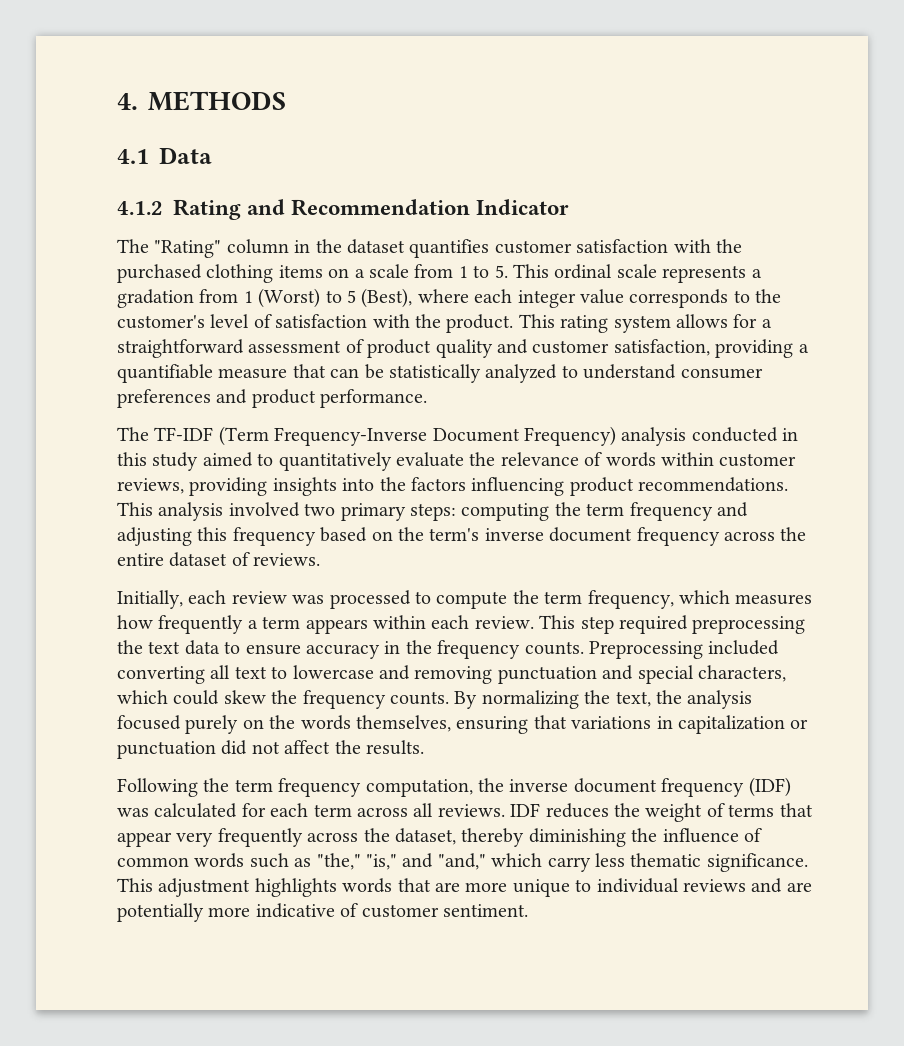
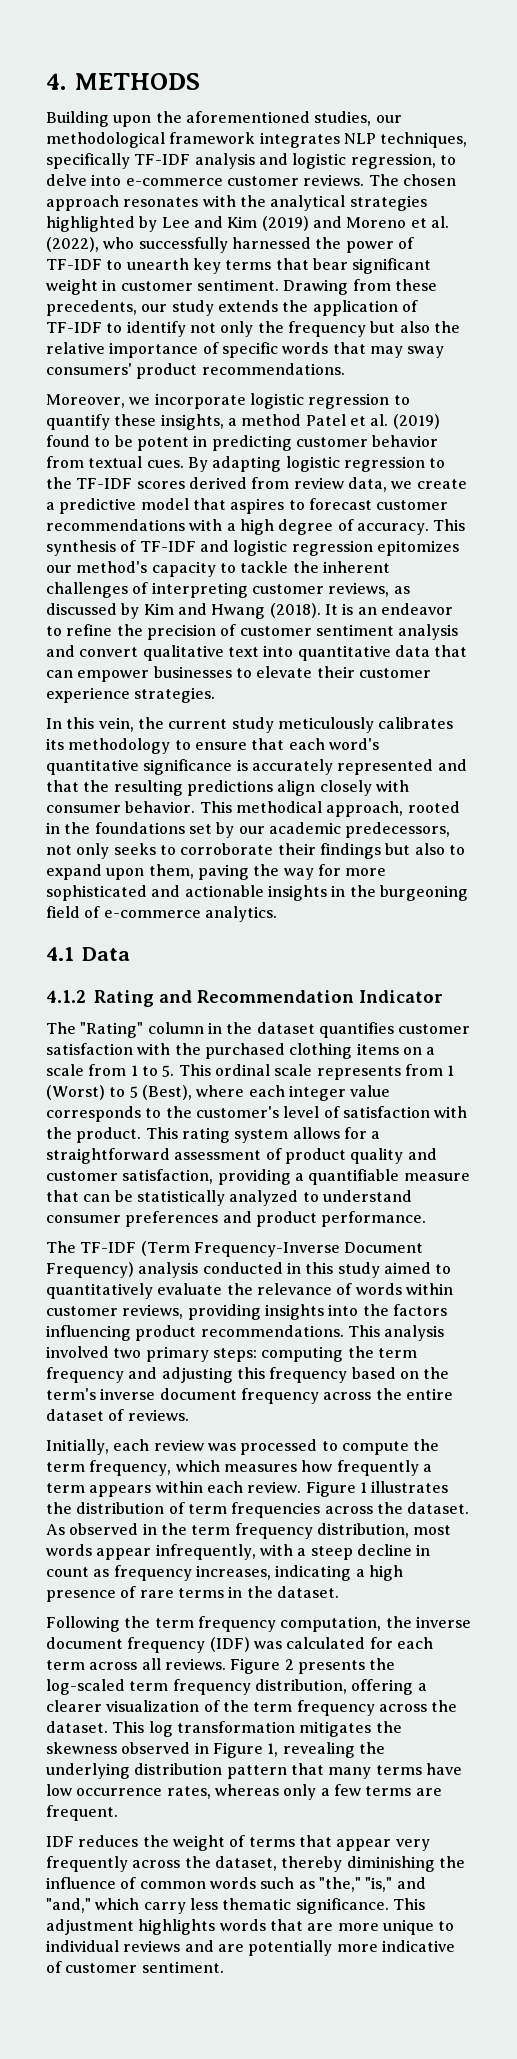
(286, 101) none -> [46,111,402,127] [46,132,468,148] [46,153,456,169] [46,174,456,186] [46,195,427,211] [46,216,449,232] [46,237,414,253] [46,258,432,274] [46,279,437,295] [46,300,418,316] [46,321,460,337] [46,342,445,358] [46,363,345,379] [46,393,410,409] [46,414,440,430] [46,435,439,451] [46,456,446,472] [46,477,467,492] [46,498,449,514] [46,519,466,535] [46,540,459,556] [46,561,390,577] [46,582,410,598] [46,603,453,619] [46,624,459,640] [46,645,468,661] [46,666,431,682] [46,687,216,703] [46,717,454,733] [46,738,379,754] [46,759,467,775] [46,780,409,796] [46,801,460,817] [46,822,451,838] [46,843,465,859] [46,864,387,880] [46,885,468,901] [46,906,277,922] // Building upon the aforementioned studies, our methodological framework integrates NLP techniques, specifically TF-IDF analysis and logistic regression, to delve into e-commerce customer reviews. The chosen approach resonates with the analytical strategies highlighted by Lee and Kim (2019) and Moreno et al. (2022), who successfully harnessed the power of TF-IDF to unearth key terms that bear significant weight in customer sentiment. Drawing from these precedents, our study extends the application of TF-IDF to identify not only the frequency but also the relative importance of specific words that may sway consumers' product recommendations. // Moreover, we incorporate logistic regression to quantify these insights, a method Patel et al. (2019) found to be potent in predicting customer behavior from textual cues. By adapting logistic regression to the TF-IDF scores derived from review data, we create a predictive model that aspires to forecast customer recommendations with a high degree of accuracy. This synthesis of TF-IDF and logistic regression epitomizes our method's capacity to tackle the inherent challenges of interpreting customer reviews, as discussed by Kim and Hwang (2018). It is an endeavor to refine the precision of customer sentiment analysis and convert qualitative text into quantitative data that can empower businesses to elevate their customer experience strategies. // In this vein, the current study meticulously calibrates its methodology to ensure that each word's quantitative significance is accurately represented and that the resulting predictions align closely with consumer behavior. This methodical approach, rooted in the foundations set by our academic predecessors, not only seeks to corroborate their findings but also to expand upon them, paving the way for more sophisticated and actionable insights in the burgeoning field of e-commerce analytics.
[751,269,762,278] [117,289,194,308] a gradation -> (401, 1073) none
[539,615,806,634] [117,640,780,659] [117,665,786,684] [117,690,753,709] [117,715,809,734] [117,740,424,759] This step required preprocessing the text data to ensure accuracy in the frequency counts. Preprocessing included converting all text to lowercase and removing punctuation and special characters, which could skew the frequency counts. By normalizing the text, the analysis focused purely on the words themselves, ensuring that variations in capitalization or punctuation did not affect the results. -> [305,1481,449,1497] [46,1502,470,1518] [46,1523,452,1539] [46,1544,431,1560] [46,1565,403,1581] [46,1586,339,1602] Figure 1 illustrates the distribution of term frequencies across the dataset. As observed in the term frequency distribution, most words appear infrequently, with a steep decline in count as frequency increases, indicating a high presence of rare terms in the dataset.
(505, 810) none -> [230,1658,396,1674] [46,1679,427,1695] [46,1700,458,1716] [46,1721,402,1737] [46,1742,385,1758] [46,1763,462,1779] [46,1784,442,1800] [46,1805,118,1821] Figure 2 presents the log-scaled term frequency distribution, offering a clearer visualization of the term frequency across the dataset. This log transformation mitigates the skewness observed in Figure 1, revealing the underlying distribution pattern that many terms have low occurrence rates, whereas only a few terms are frequent. //

